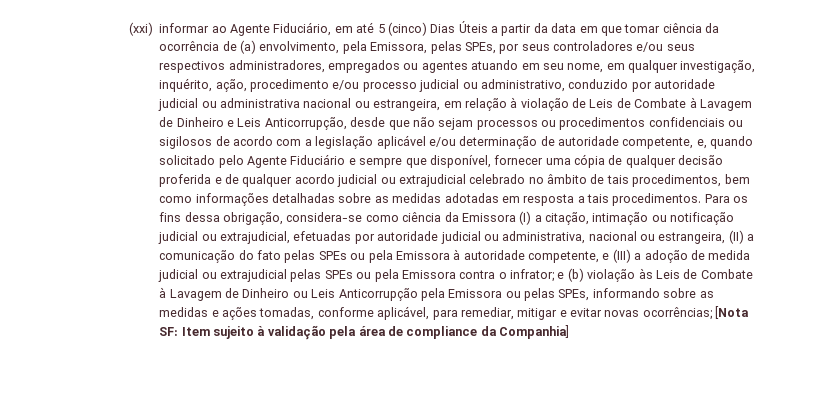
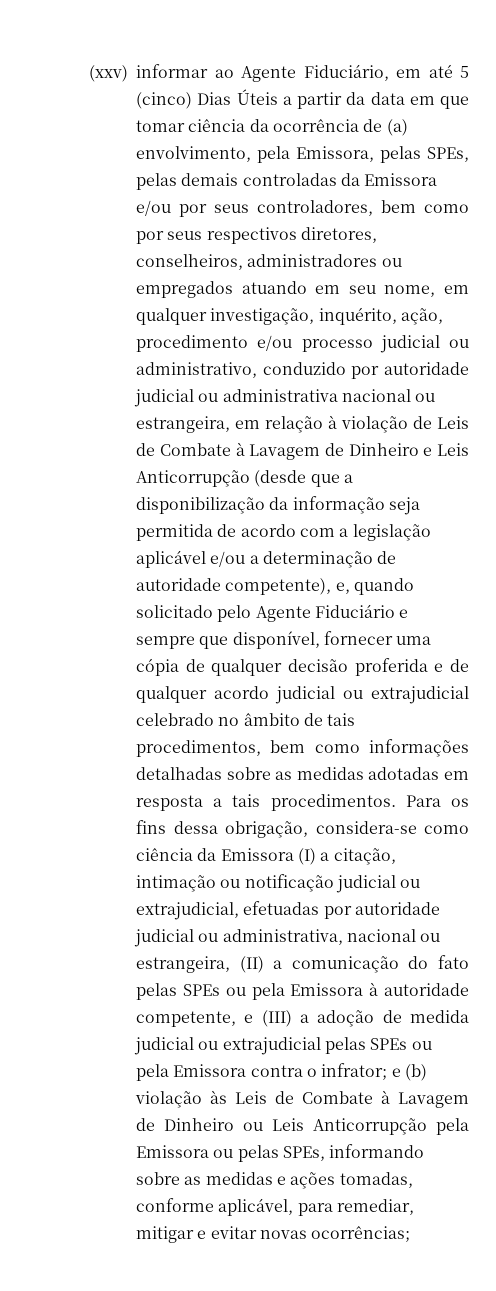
[129,22,154,36] (xxi) -> [89,65,129,82] (xxv)
[499,41,695,54] [159,60,468,73] por seus controladores e/ou seus respectivos administradores, empregados ou agentes -> [136,173,438,190] [136,200,469,217] [136,227,378,244] [136,254,402,270] [136,281,234,298] pelas demais controladas da Emissora e/ou por seus controladores, bem como por seus respectivos diretores, conselheiros, administradores ou empregados
[264,117,744,130] [159,136,213,149] Anticorrupção, desde que não sejam processos ou procedimentos confidenciais ou sigilosos -> [136,470,354,487] [136,496,421,515] [136,524,214,541] Anticorrupção (desde que a disponibilização da informação seja permitida
(456, 142) none -> [249,555,259,564] a
[622,137,694,149] competente, -> [225,578,332,595] competente),
[715,306,750,319] [159,325,570,340] [Nota SF: Item sujeito à validação pela área de compliance da Companhia] -> (411, 1234) none

